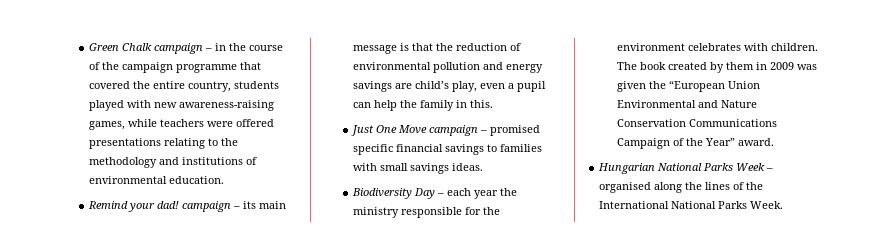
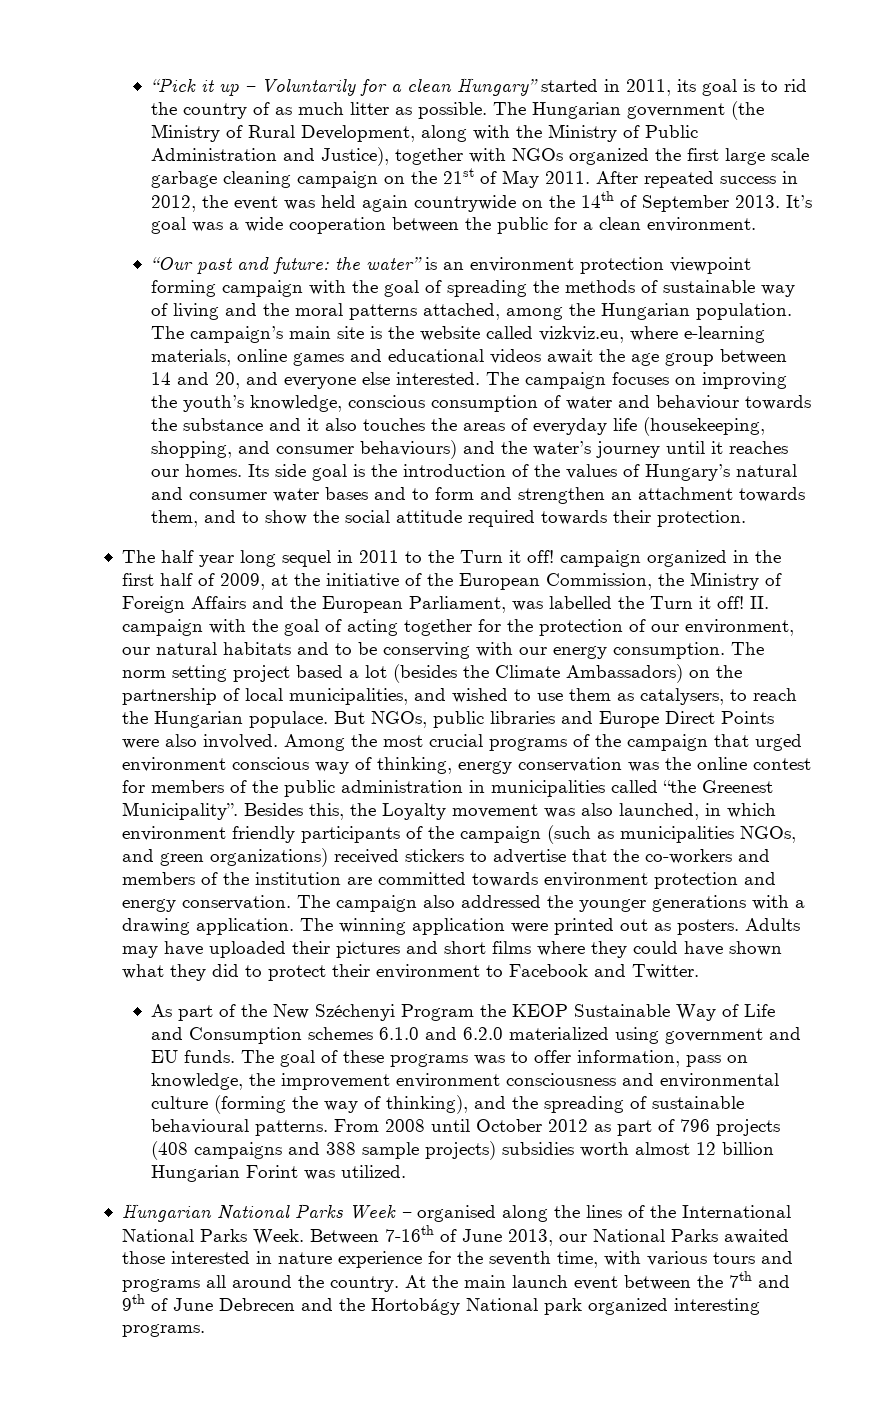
[89,43,284,54] [89,62,262,73] [89,81,280,92] [89,100,275,111] [89,119,275,130] [89,138,239,149] [89,157,258,168] [89,176,225,184] [88,201,287,212] [353,43,522,54] [353,62,544,73] [353,81,547,92] [353,100,494,111] [351,125,541,136] [353,144,543,155] [353,163,484,174] [352,188,518,199] [353,207,501,218] [617,43,819,51] [617,62,818,73] [617,80,761,92] [617,100,758,108] [617,119,778,127] [617,138,775,149] Green Chalk campaign – in the course of the campaign programme that covered the entire country, students played with new awareness-raising games, while teachers were offered presentations relating to the methodology and institutions of environmental education. // Remind your dad! campaign – its main message is that the reduction of environmental pollution and energy savings are child’s play, even a pupil can help the family in this. // Just One Move campaign – promised specific financial savings to families with small savings ideas. // Biodiversity Day – each year the ministry responsible for the environment celebrates with children. The book created by them in 2009 was given the “European Union Environmental and Nature Conservation Communications Campaign of the Year” award. -> [151,78,808,96] [151,101,765,120] [151,124,699,142] [151,147,810,166] [151,168,799,188] [151,191,813,212] [151,217,757,234] [151,257,752,274] [151,280,796,297] [151,303,793,320] [151,326,766,343] [151,349,788,366] [151,372,788,389] [151,395,812,412] [151,417,766,436] [151,440,789,459] [151,464,798,481] [151,487,806,504] [151,510,747,527] [121,550,781,567] [121,572,782,590] [121,596,769,613] [121,619,794,636] [121,642,764,659] [121,664,742,683] [121,688,797,705] [121,711,774,728] [121,734,802,751] [121,757,811,774] [121,780,773,797] [121,802,776,820] [121,825,796,844] [121,848,770,867] [121,872,776,889] [121,895,805,912] [121,918,800,935] [121,941,782,958] [121,964,699,981] [151,1004,776,1021] [151,1027,802,1044] [151,1050,749,1067] [151,1073,780,1090] [151,1095,745,1114] [151,1119,781,1136] [151,1141,775,1160] [151,1165,407,1182] “Pick it up – Voluntarily for a clean Hungary” started in 2011, its goal is to rid the country of as much litter as possible. The Hungarian government (the Ministry of Rural Development, along with the Ministry of Public Administration and Justice), together with NGOs organized the first large scale garbage cleaning campaign on the 21st of May 2011. After repeated success in 2012, the event was held again countrywide on the 14th of September 2013. It’s goal was a wide cooperation between the public for a clean environment. // “Our past and future: the water” is an environment protection viewpoint forming campaign with the goal of spreading the methods of sustainable way of living and the moral patterns attached, among the Hungarian population. The campaign’s main site is the website called vizkviz.eu, where e-learning materials, online games and educational videos await the age group between 14 and 20, and everyone else interested. The campaign focuses on improving the youth’s knowledge, conscious consumption of water and behaviour towards the substance and it also touches the areas of everyday life (housekeeping, shopping, and consumer behaviours) and the water’s journey until it reaches our homes. Its side goal is the introduction of the values of Hungary’s natural and consumer water bases and to form and strengthen an attachment towards them, and to show the social attitude required towards their protection. // The half year long sequel in 2011 to the Turn it off! campaign organized in the first half of 2009, at the initiative of the European Commission, the Ministry of Foreign Affairs and the European Parliament, was labelled the Turn it off! II. campaign with the goal of acting together for the protection of our environment, our natural habitats and to be conserving with our energy consumption. The norm setting project based a lot (besides the Climate Ambassadors) on the partnership of local municipalities, and wished to use them as catalysers, to reach the Hungarian populace. But NGOs, public libraries and Europe Direct Points were also involved. Among the most crucial programs of the campaign that urged environment conscious way of thinking, energy conservation was the online contest for members of the public administration in municipalities called “the Greenest Municipality”. Besides this, the Loyalty movement was also launched, in which environment friendly participants of the campaign (such as municipalities NGOs, and green organizations) received stickers to advertise that the co-workers and members of the institution are committed towards environment protection and energy conservation. The campaign also addressed the younger generations with a drawing application. The winning application were printed out as posters. Adults may have uploaded their pictures and short films where they could have shown what they did to protect their environment to Facebook and Twitter. // As part of the New Széchenyi Program the KEOP Sustainable Way of Life and Consumption schemes 6.1.0 and 6.2.0 materialized using government and EU funds. The goal of these programs was to offer information, pass on knowledge, the improvement environment consciousness and environmental culture (forming the way of thinking), and the spreading of sustainable behavioural patterns. From 2008 until October 2012 as part of 796 projects (408 campaigns and 388 sample projects) subsidies worth almost 12 billion Hungarian Forint was utilized.
(784, 205) none -> [309,1225,789,1246] [121,1251,793,1268] [121,1271,790,1292] [121,1294,760,1315] [121,1324,205,1337] Between 7-16th of June 2013, our National Parks awaited those interested in nature experience for the seventh time, with various tours and programs all around the country. At the main launch event between the 7th and 9th of June Debrecen and the Hortobágy National park organized interesting programs.

